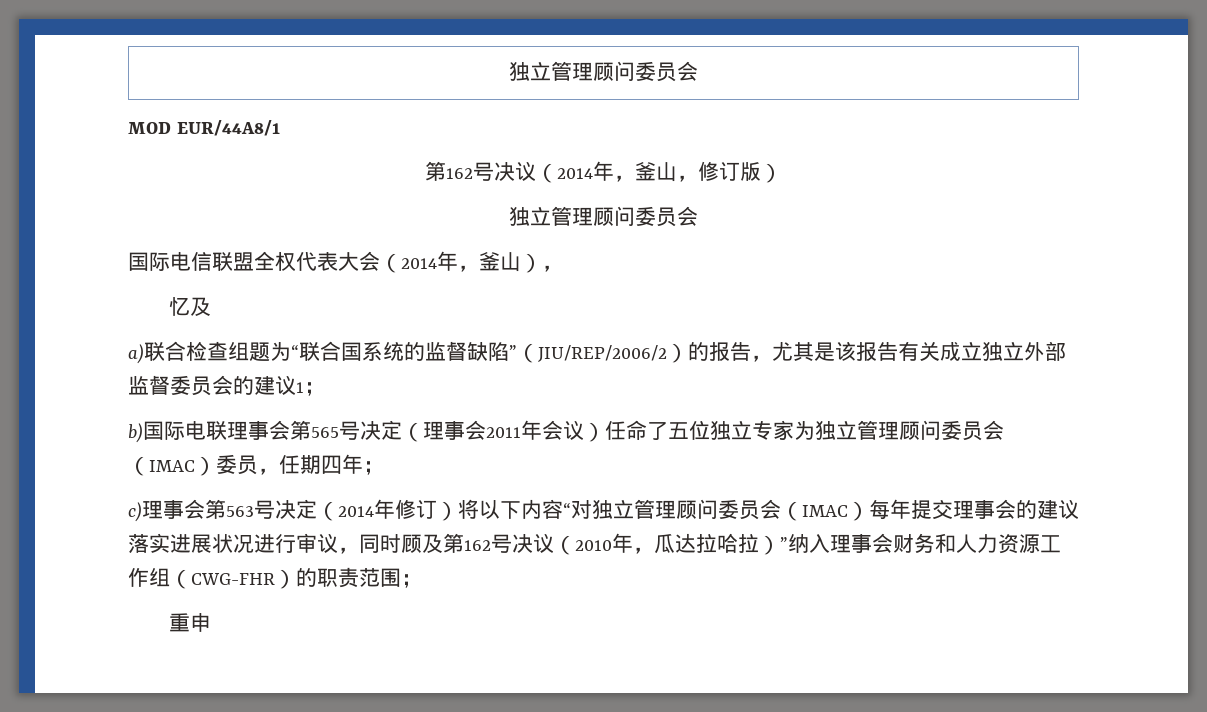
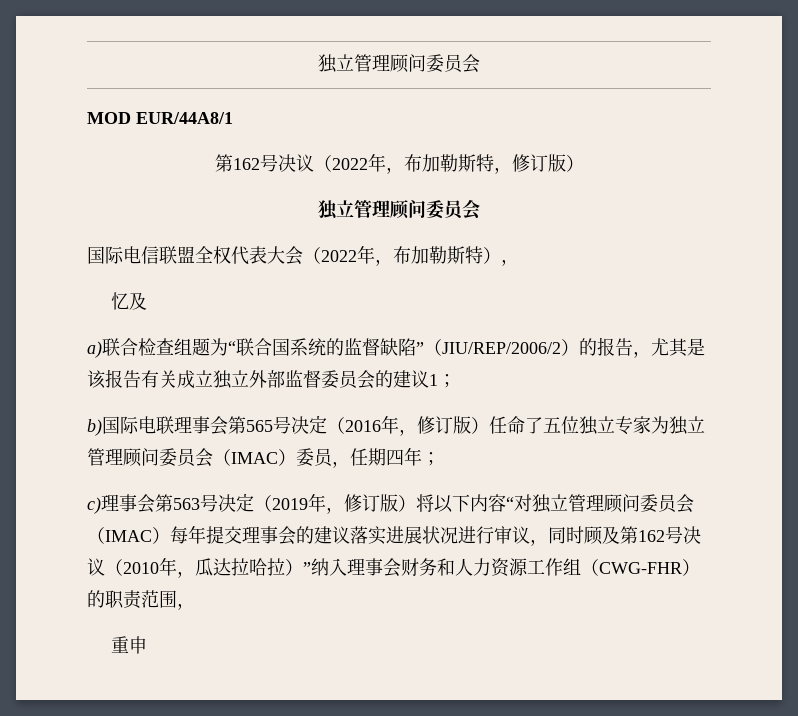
[557,161,677,182] 2014年，釜山 -> [331,153,494,174] 2022年，布加勒斯特
[401,251,521,272] 2014年，釜山 -> [321,245,483,266] 2022年，布加勒斯特
[423,420,584,440] 理事会2011年会议 -> [345,415,471,436] 2016年，修订版
[338,499,437,519] 2014年修订 -> [272,493,398,514] 2019年，修订版
[401,574,422,588] ； -> [177,603,195,610] ，

